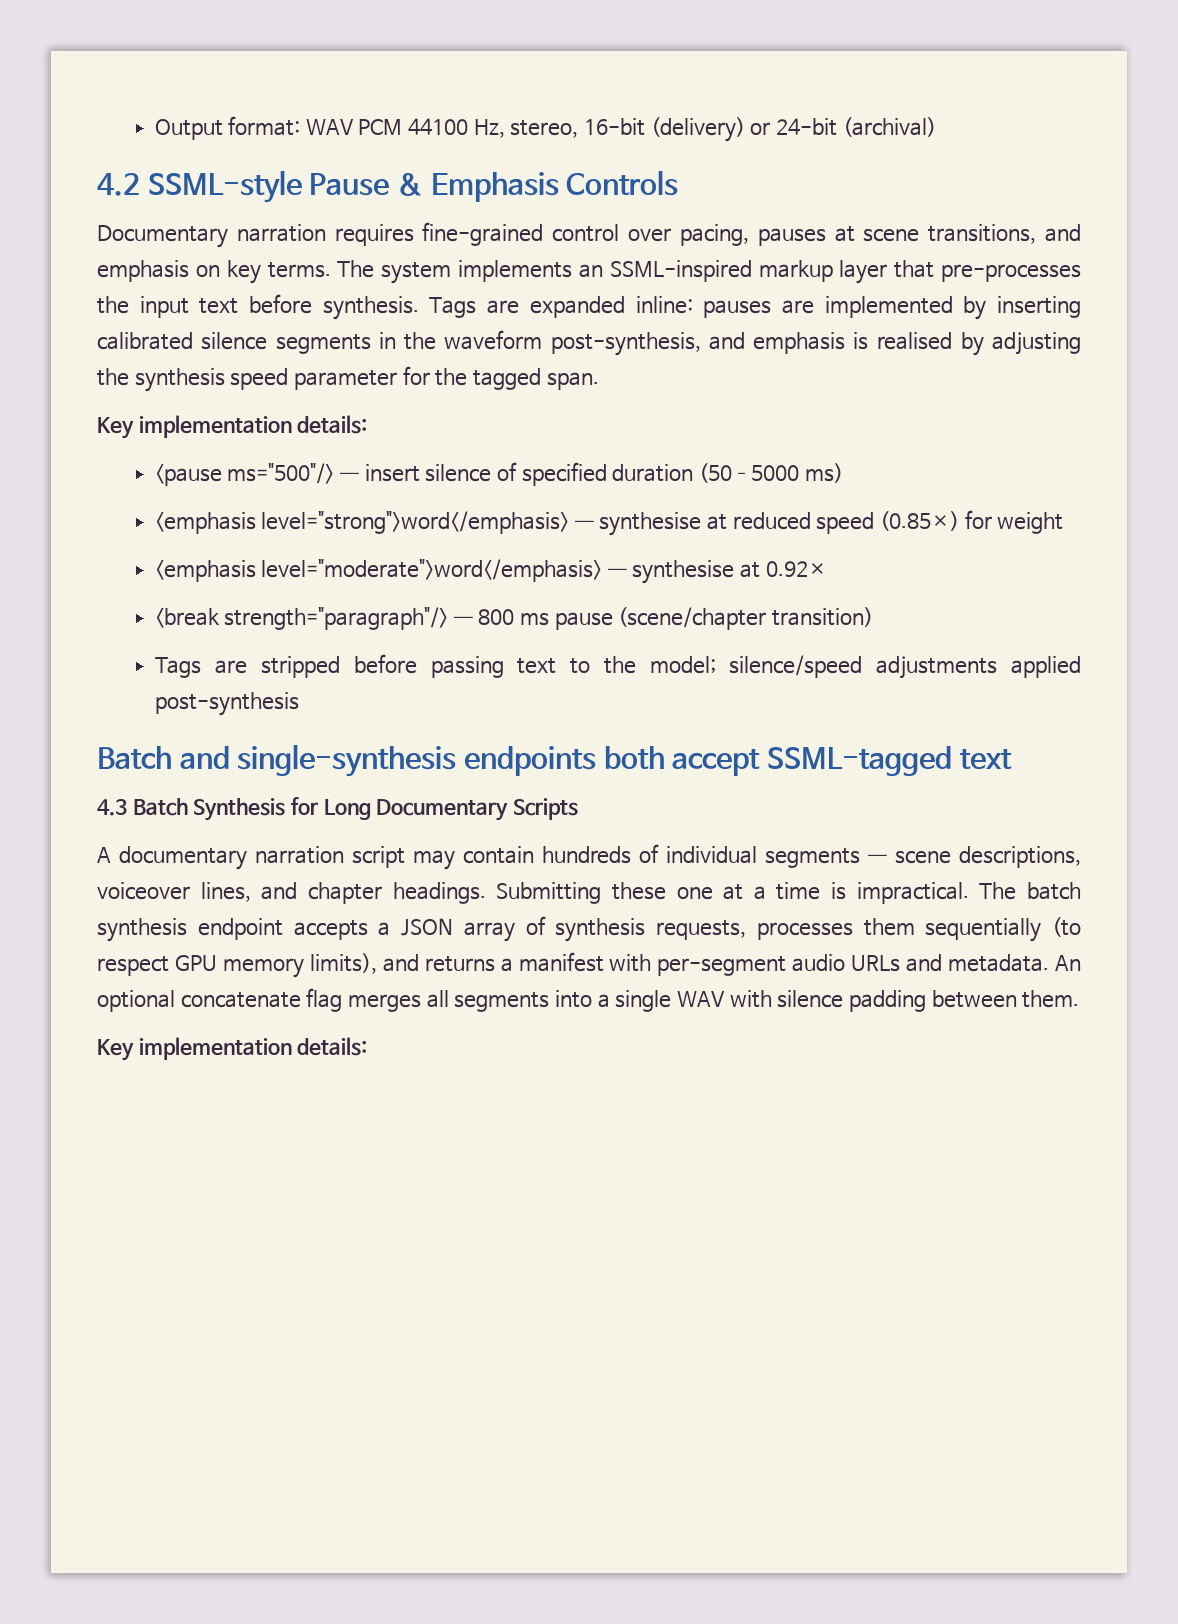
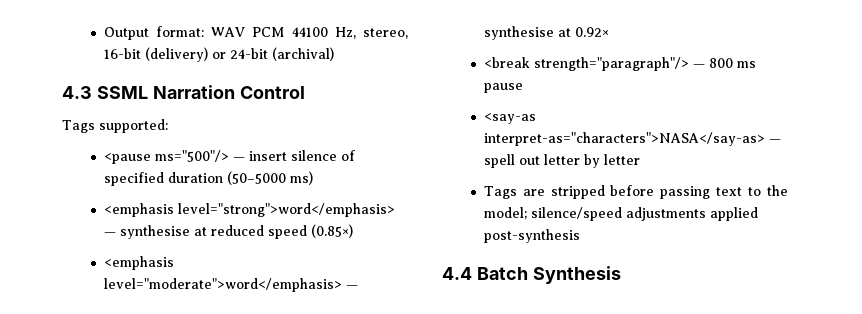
[97,170,679,203] [97,222,1082,248] [97,260,1082,284] [97,294,1082,320] [97,330,1082,356] [97,366,599,392] [97,415,368,439] 4.2 SSML-style Pause & Emphasis Controls // Documentary narration requires fine-grained control over pacing, pauses at scene transitions, and emphasis on key terms. The system implements an SSML-inspired markup layer that pre-processes the input text before synthesis. Tags are expanded inline: pauses are implemented by inserting calibrated silence segments in the waveform post-synthesis, and emphasis is realised by adjusting the synthesis speed parameter for the tagged span. // Key implementation details: -> [62,85,305,99] [62,119,168,133] 4.3 SSML Narration Control // Tags supported:
[964,510,1064,534] for weight -> (353, 231) none
[618,607,874,630] (scene/chapter transition) -> [483,113,536,124] [483,132,781,146] [483,154,640,168] // <say-as interpret-as="characters">NASA</say-as> — spell out letter by letter
[97,744,1012,777] [97,797,579,821] [97,844,1082,870] [97,882,1082,904] [97,916,1081,942] [97,952,1081,978] [97,988,1080,1012] [97,1037,368,1061] Batch and single-synthesis endpoints both accept SSML-tagged text // 4.3 Batch Synthesis for Long Documentary Scripts // A documentary narration script may contain hundreds of individual segments — scene descriptions, voiceover lines, and chapter headings. Submitting these one at a time is impractical. The batch synthesis endpoint accepts a JSON array of synthesis requests, processes them sequentially (to respect GPU memory limits), and returns a manifest with per-segment audio URLs and metadata. An optional concatenate flag merges all segments into a single WAV with silence padding between them. // Key implementation details: -> [442,266,621,284] 4.4 Batch Synthesis

